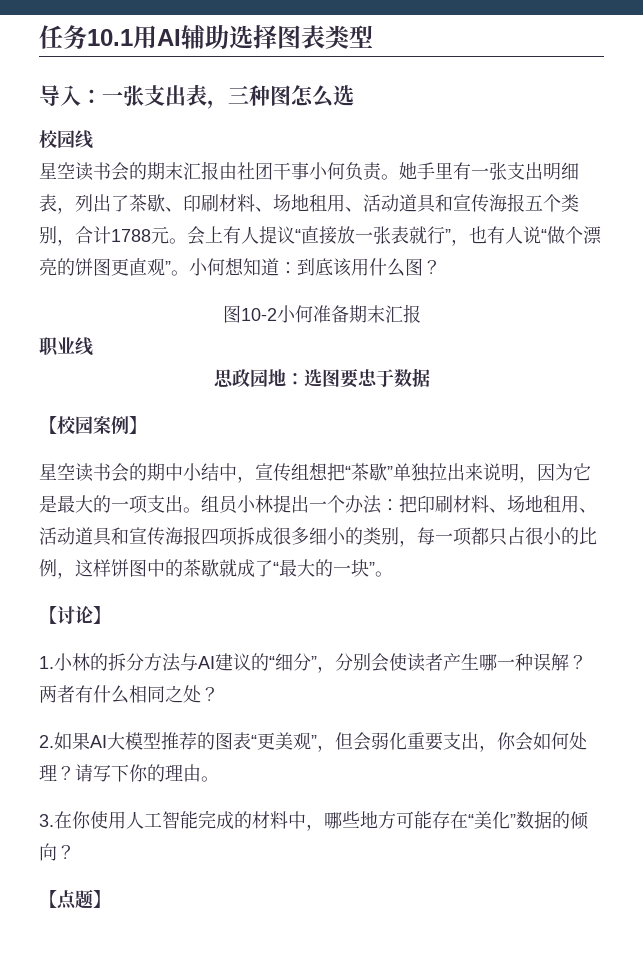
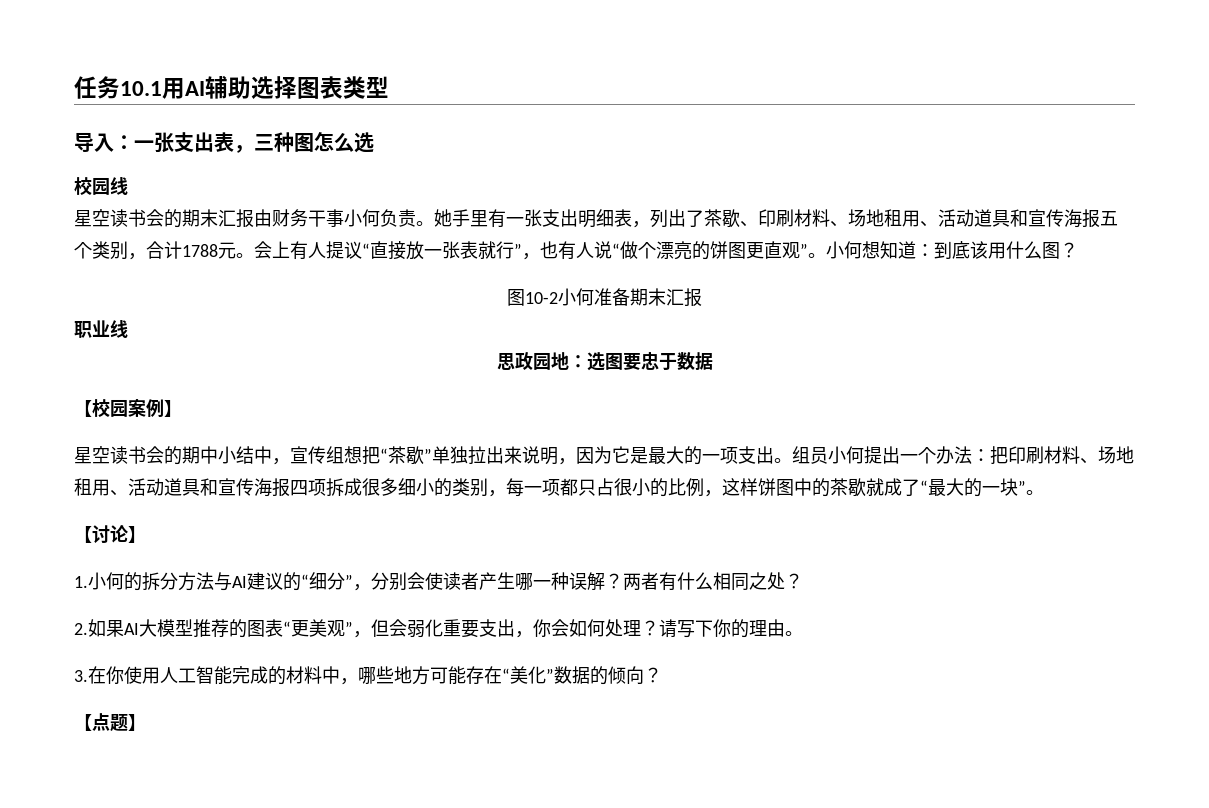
[237,162,273,180] 社团 -> [272,209,308,227] 财务
[255,495,273,513] 林 -> [846,446,864,464] 何
[72,653,90,671] 林 -> [106,572,124,590] 何

